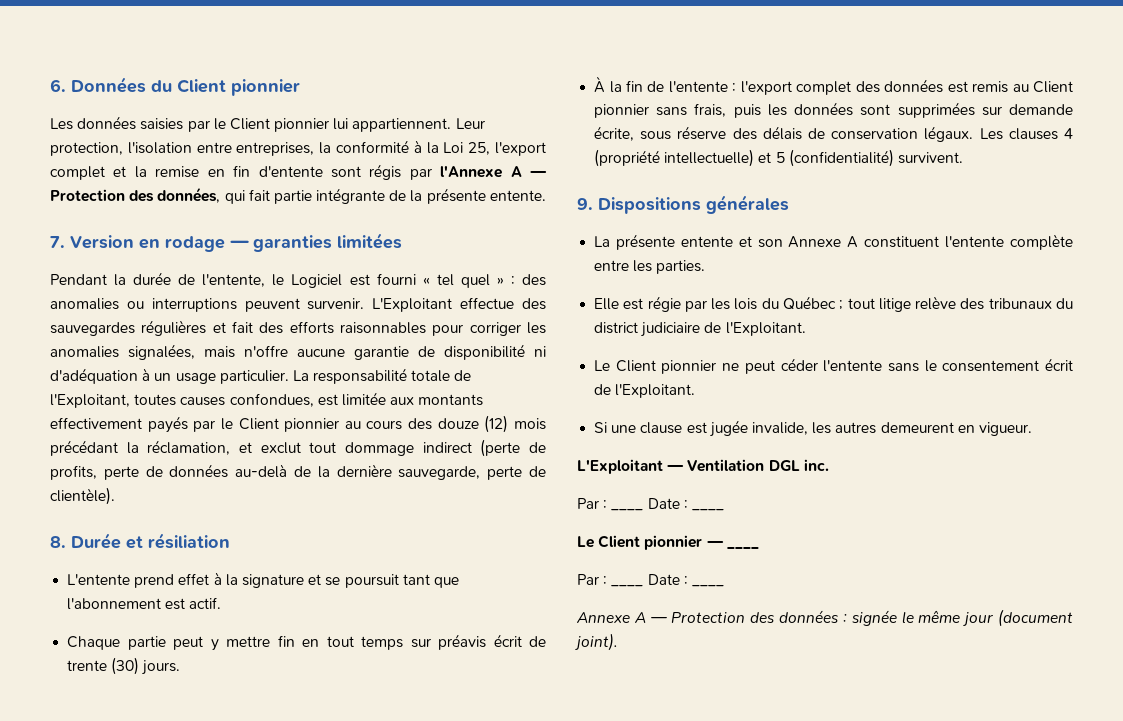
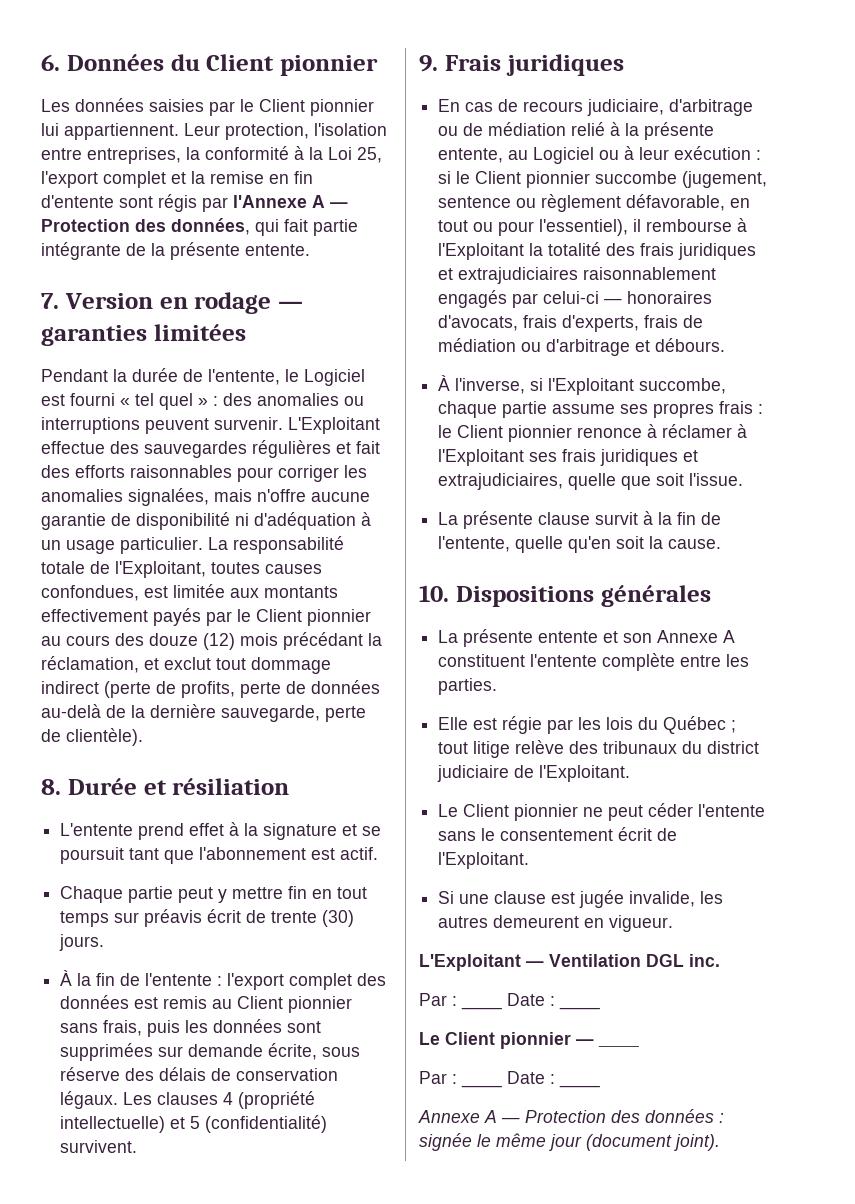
(593, 204) none -> [444,54,624,76] [438,99,754,116] [438,122,715,140] [438,146,762,164] [438,171,768,188] [438,194,751,212] [438,218,748,236] [438,242,757,260] [438,267,717,284] [438,290,713,308] [438,315,704,332] [438,338,726,356] [438,375,727,395] [438,401,764,418] [438,424,748,442] [438,449,699,466] [438,473,744,490] [438,511,722,529] [438,536,722,553] [419,585,449,602] Frais juridiques // En cas de recours judiciaire, d'arbitrage ou de médiation relié à la présente entente, au Logiciel ou à leur exécution : si le Client pionnier succombe (jugement, sentence ou règlement défavorable, en tout ou pour l'essentiel), il rembourse à l'Exploitant la totalité des frais juridiques et extrajudiciaires raisonnablement engagés par celui-ci — honoraires d'avocats, frais d'experts, frais de médiation ou d'arbitrage et débours. // À l'inverse, si l'Exploitant succombe, chaque partie assume ses propres frais : le Client pionnier renonce à réclamer à l'Exploitant ses frais juridiques et extrajudiciaires, quelle que soit l'issue. // La présente clause survit à la fin de l'entente, quelle qu'en soit la cause. // 10.

